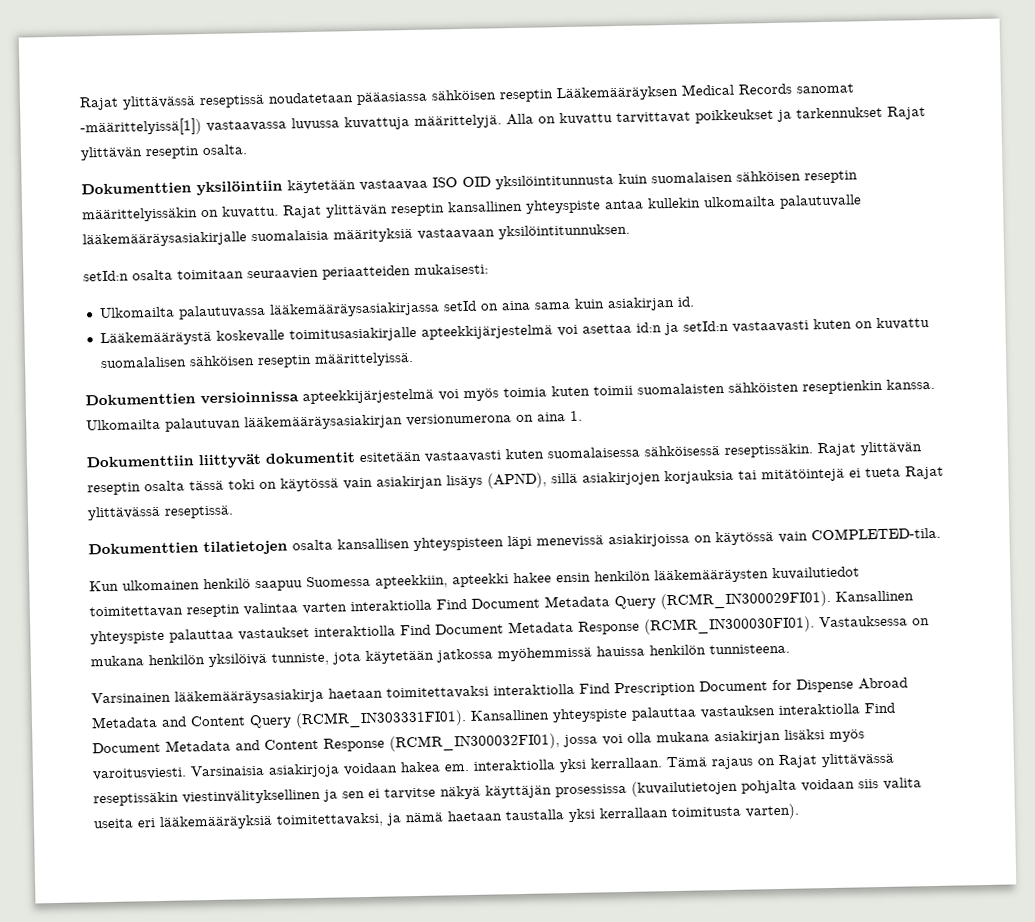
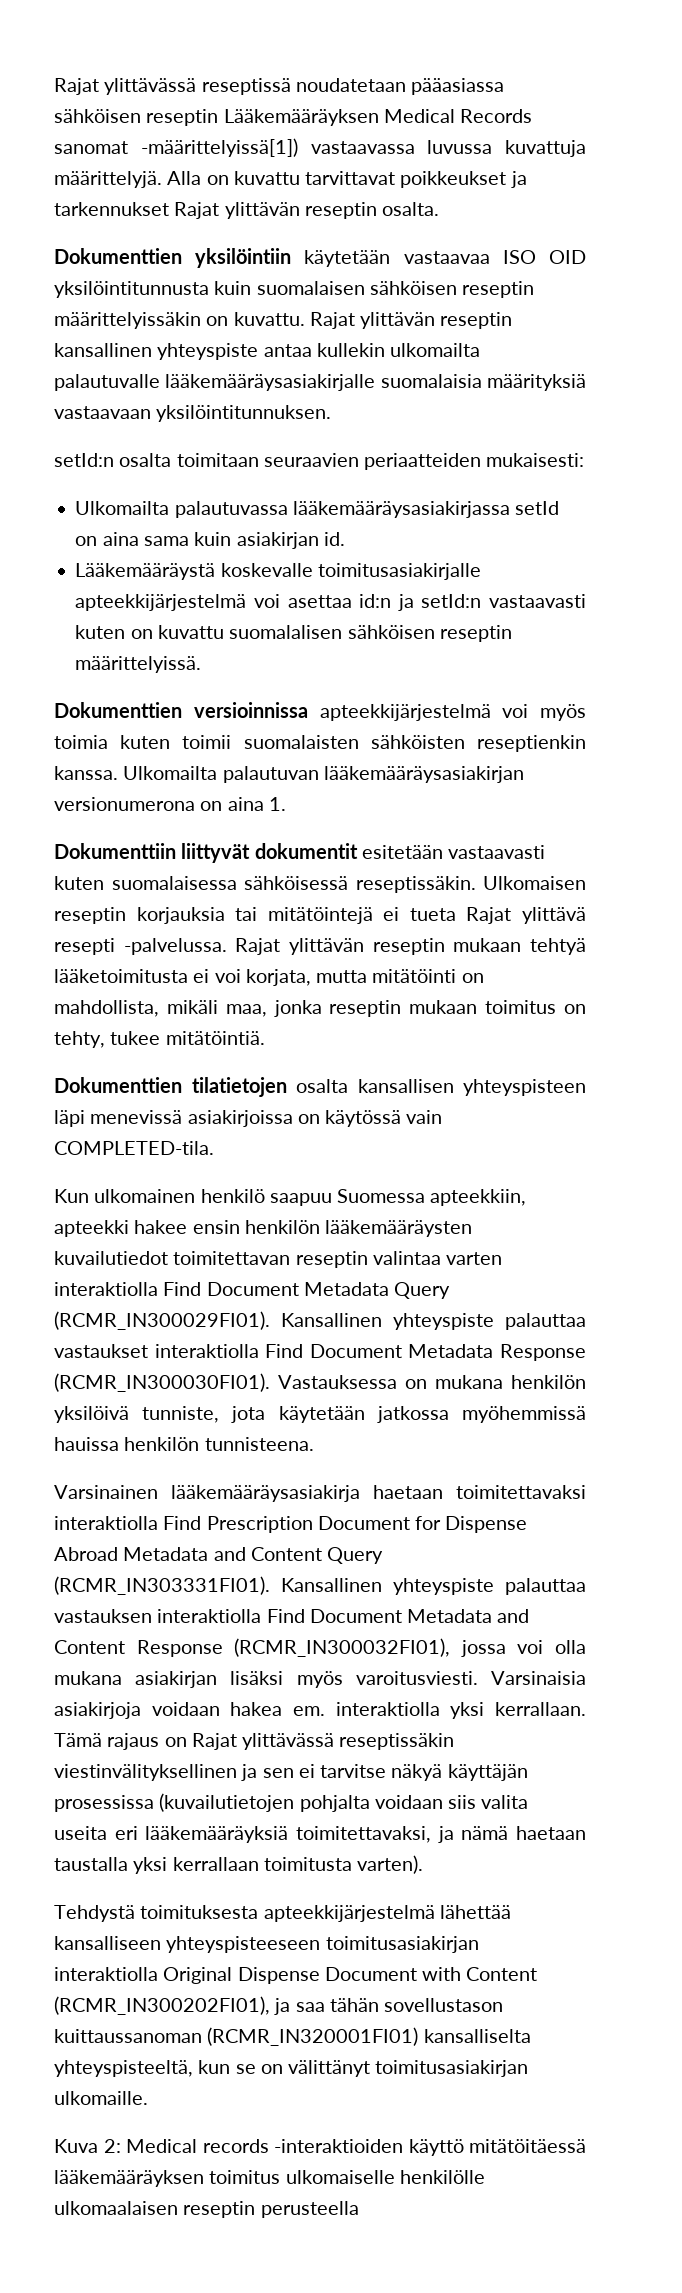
[817,441,922,457] [87,471,661,496] Rajat ylittävän reseptin osalta tässä toki on käytössä vain asiakirjan lisäys (APND), sillä asiakirjojen -> [483,876,586,890] [54,907,126,924] Ulkomaisen reseptin
[87,505,234,521] ylittävässä reseptissä. -> [521,907,586,924] [54,938,586,955] [54,969,484,986] [54,1000,586,1017] [54,1031,265,1048] ylittävä resepti -palvelussa. Rajat ylittävän reseptin mukaan tehtyä lääketoimitusta ei voi korjata, mutta mitätöinti on mahdollista, mikäli maa, jonka reseptin mukaan toimitus on tehty, tukee mitätöintiä.
(799, 811) none -> [54,1905,511,1922] [54,1936,479,1953] [54,1967,538,1984] [54,1996,504,2015] [54,2027,531,2046] [54,2060,529,2077] [54,2091,148,2105] [54,2139,586,2156] [54,2170,485,2187] [54,2201,359,2218] // Tehdystä toimituksesta apteekkijärjestelmä lähettää kansalliseen yhteyspisteeseen toimitusasiakirjan interaktiolla Original Dispense Document with Content (RCMR_IN300202FI01), ja saa tähän sovellustason kuittaussanoman (RCMR_IN320001FI01) kansalliselta yhteyspisteeltä, kun se on välittänyt toimitusasiakirjan ulkomaille. // Kuva 2: Medical records -interaktioiden käyttö mitätöitäessä lääkemääräyksen toimitus ulkomaiselle henkilölle ulkomaalaisen reseptin perusteella

